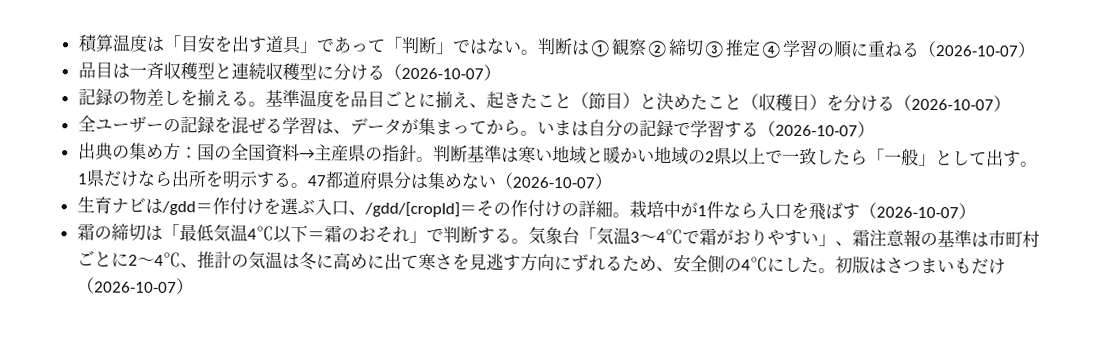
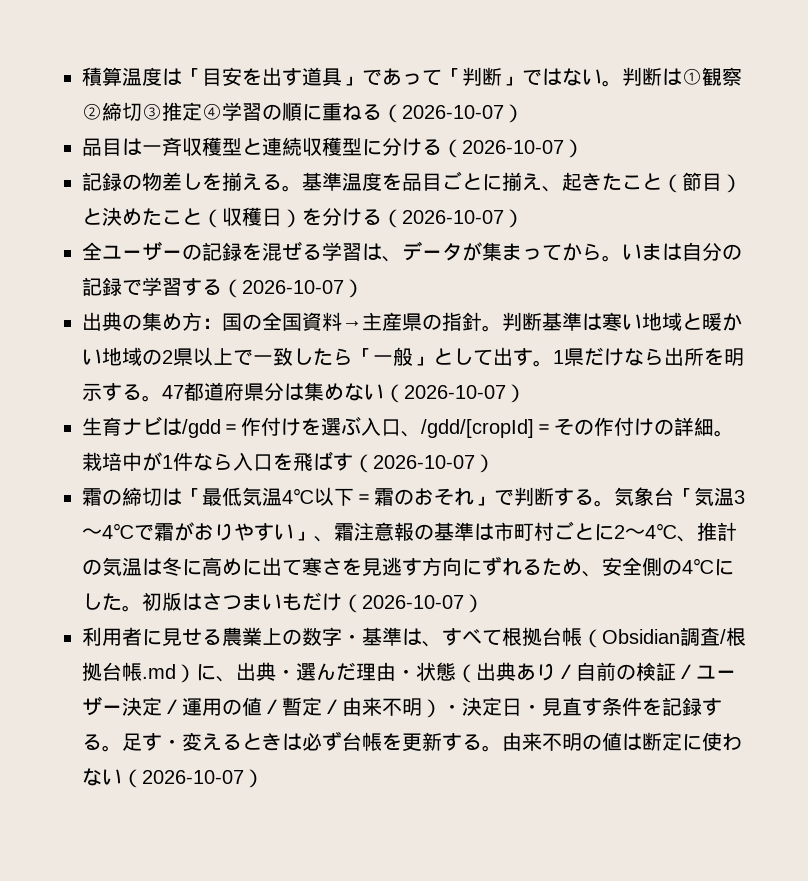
(194, 286) none -> [82,627,746,648] [82,662,736,683] [82,696,722,718] [82,731,742,752] [82,768,264,788] // 利用者に見せる農業上の数字・基準は、すべて根拠台帳（Obsidian調査/根拠台帳.md）に、出典・選んだ理由・状態（出典あり／自前の検証／ユーザー決定／運用の値／暫定／由来不明）・決定日・見直す条件を記録する。足す・変えるときは必ず台帳を更新する。由来不明の値は断定に使わない（2026-10-07）

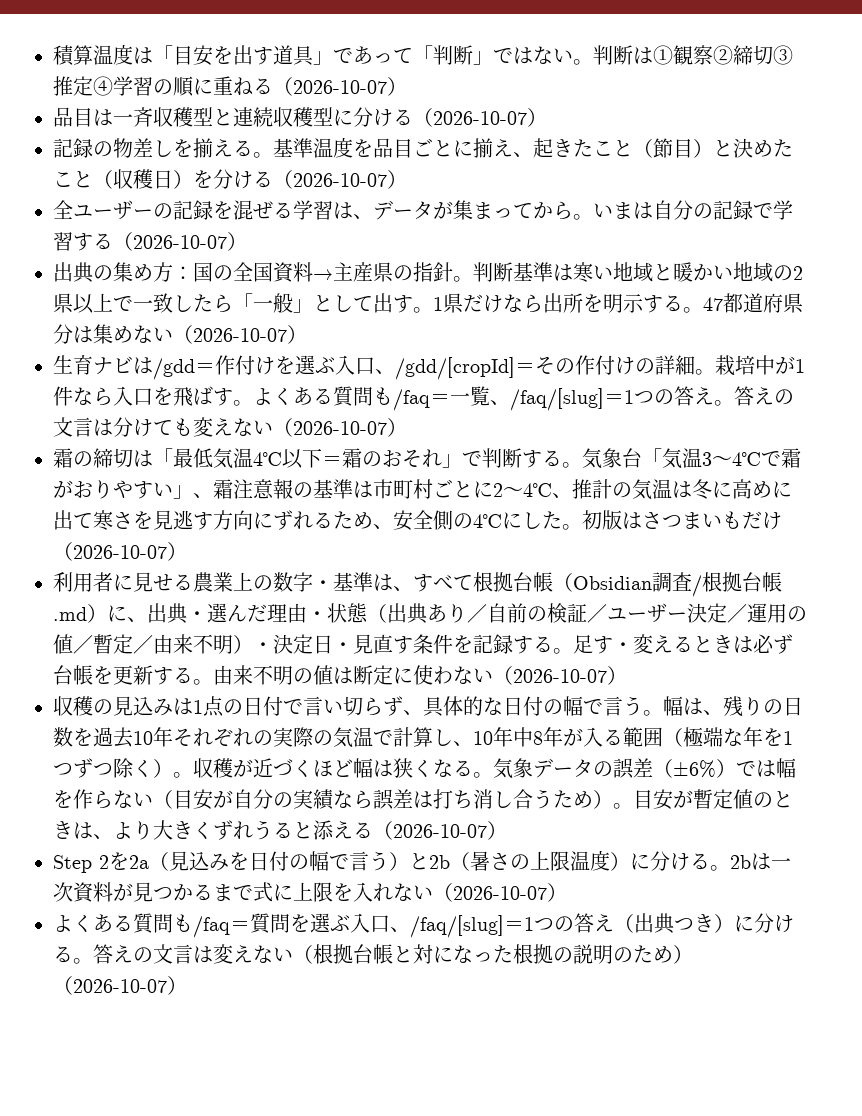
(353, 462) none -> [233,386,794,411] [53,417,273,437] 。よくある質問も/faq＝一覧、/faq/[slug]＝1つの答え。答えの文言は分けても変えない
(264, 778) none -> [53,696,803,717] [53,727,793,748] [53,758,796,779] [53,789,793,810] [53,820,507,840] [53,850,791,873] [53,882,567,903] [53,913,794,938] [53,944,693,964] [53,976,187,995] // 収穫の見込みは1点の日付で言い切らず、具体的な日付の幅で言う。幅は、残りの日数を過去10年それぞれの実際の気温で計算し、10年中8年が入る範囲（極端な年を1つずつ除く）。収穫が近づくほど幅は狭くなる。気象データの誤差（±6%）では幅を作らない（目安が自分の実績なら誤差は打ち消し合うため）。目安が暫定値のときは、より大きくずれうると添える（2026-10-07） // Step 2を2a（見込みを日付の幅で言う）と2b（暑さの上限温度）に分ける。2bは一次資料が見つかるまで式に上限を入れない（2026-10-07） // よくある質問も/faq＝質問を選ぶ入口、/faq/[slug]＝1つの答え（出典つき）に分ける。答えの文言は変えない（根拠台帳と対になった根拠の説明のため）（2026-10-07）

